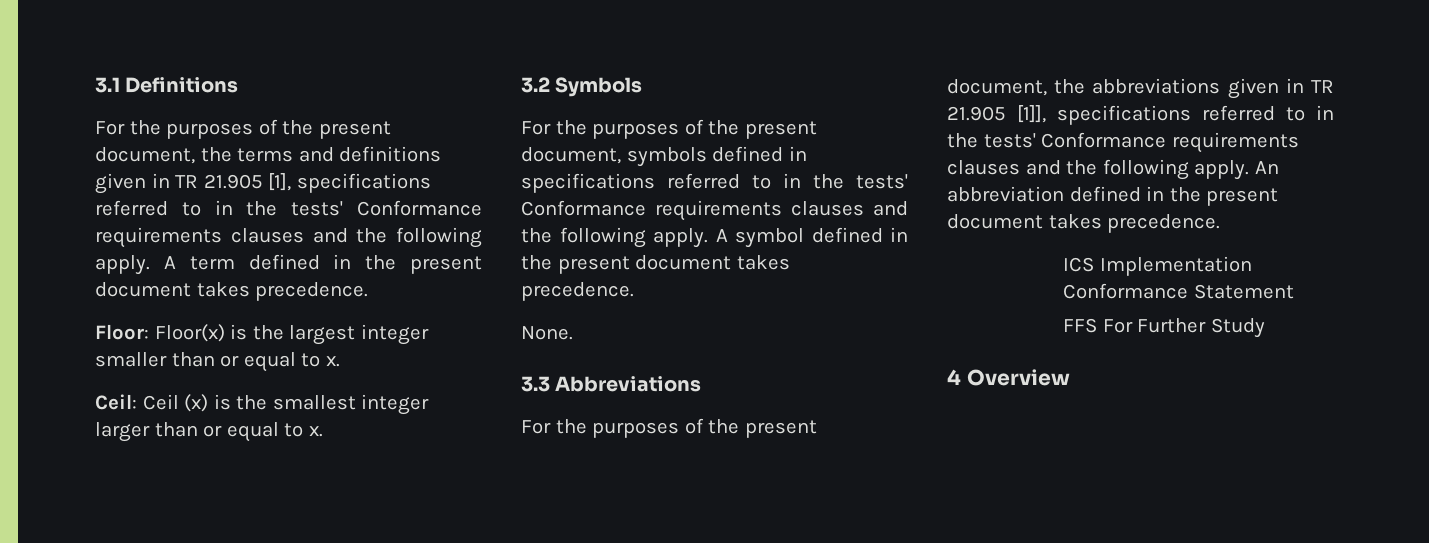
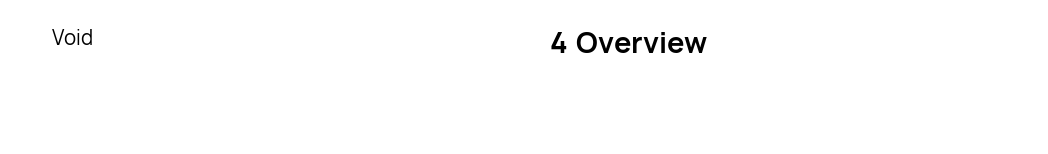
[95,77,239,93] [95,119,391,139] [95,146,442,164] [95,173,431,194] [95,200,482,216] [95,227,482,248] [95,254,482,275] [95,282,369,301] [95,324,429,345] [95,352,340,372] [95,394,430,415] [95,422,323,442] [521,77,643,97] [521,119,817,139] [521,146,807,167] [521,173,908,193] [521,200,908,221] [521,227,908,248] [521,255,790,274] [521,282,634,301] [521,326,573,340] [521,376,702,392] [521,418,817,438] [947,78,1334,99] [947,105,1334,125] [947,132,1299,153] [947,159,1279,180] [947,186,1279,206] [947,214,1221,233] [1063,256,1252,276] [1063,283,1294,299] [1063,318,1265,338] 3.1 Definitions // For the purposes of the present document, the terms and definitions given in TR 21.905 [1], specifications referred to in the tests' Conformance requirements clauses and the following apply. A term defined in the present document takes precedence. // Floor: Floor(x) is the largest integer smaller than or equal to x. // Ceil: Ceil (x) is the smallest integer larger than or equal to x. // 3.2 Symbols // For the purposes of the present document, symbols defined in specifications referred to in the tests' Conformance requirements clauses and the following apply. A symbol defined in the present document takes precedence. // None. // 3.3 Abbreviations // For the purposes of the present document, the abbreviations given in TR 21.905 [1]], specifications referred to in the tests' Conformance requirements clauses and the following apply. An abbreviation defined in the present document takes precedence. // ICS Implementation Conformance Statement // FFS For Further Study -> [52,29,93,45] Void

